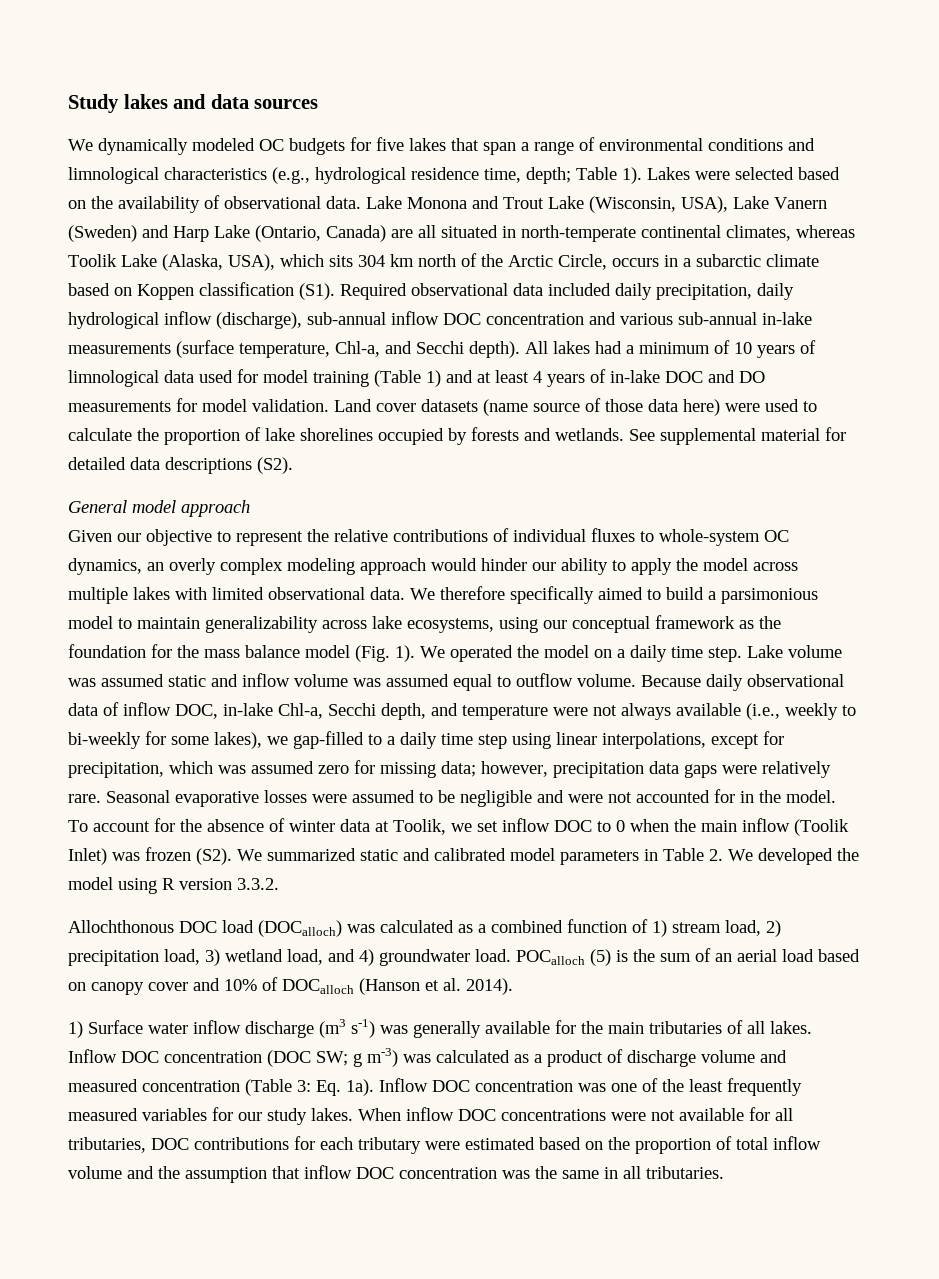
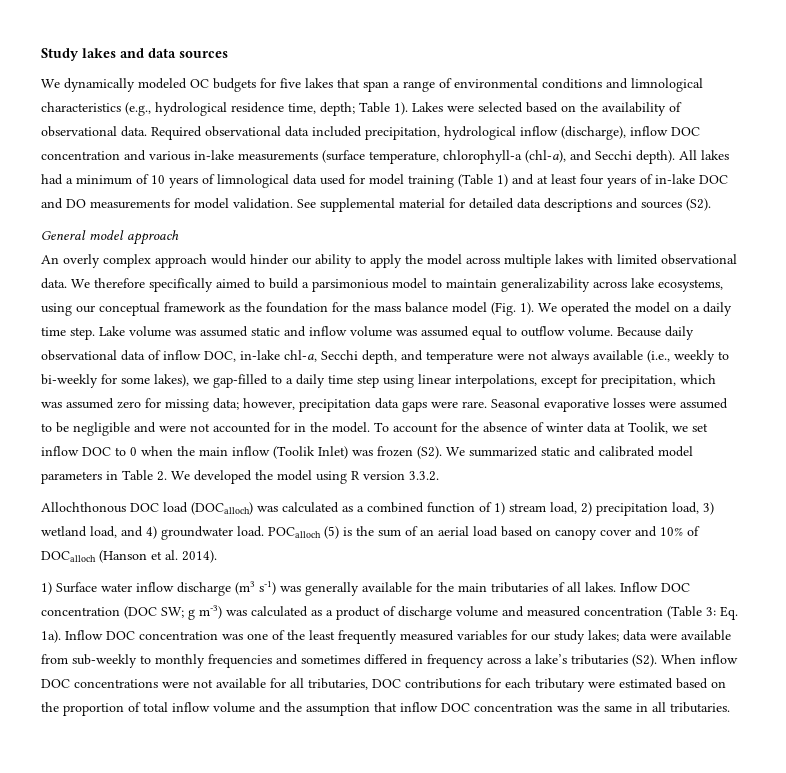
[366,196,827,213] [68,225,855,242] [68,253,819,271] [68,282,335,300] Lake Monona and Trout Lake (Wisconsin, USA), Lake Vanern (Sweden) and Harp Lake (Ontario, Canada) are all situated in north-temperate continental climates, whereas Toolik Lake (Alaska, USA), which sits 304 km north of the Arctic Circle, occurs in a subarctic climate based on Koppen classification (S1). -> (147, 131) none
[615,283,794,300] daily precipitation, daily -> [365,127,440,140] precipitation,
[307,312,386,325] sub-annual -> (626, 133) none
[678,312,757,325] sub-annual -> (190, 156) none
[335,341,380,357] Chl-a, -> [443,150,566,164] chlorophyll-a (chl-a),
[533,371,542,383] 4 -> [580,174,603,185] four
[334,398,817,416] [68,427,624,445] Land cover datasets (name source of those data here) were used to calculate the proportion of lake shorelines occupied by forests and wetlands. -> (293, 203) none
(252, 465) none -> [616,198,682,209] and sources
[68,528,789,546] [68,558,164,575] Given our objective to represent the relative contributions of individual fluxes to whole-system OC dynamics, an -> [41,255,59,264] An
[287,558,355,575] modeling -> (151, 261) none
[278,703,323,719] Chl-a, -> [284,350,317,362] chl-a,
[762,761,831,778] relatively -> (458, 404) none
[311,1108,353,1121] lakes. -> [588,630,731,642] [41,654,657,668] lakes; data were available from sub-weekly to monthly frequencies and sometimes differed in frequency across a lake’s tributaries (S2).

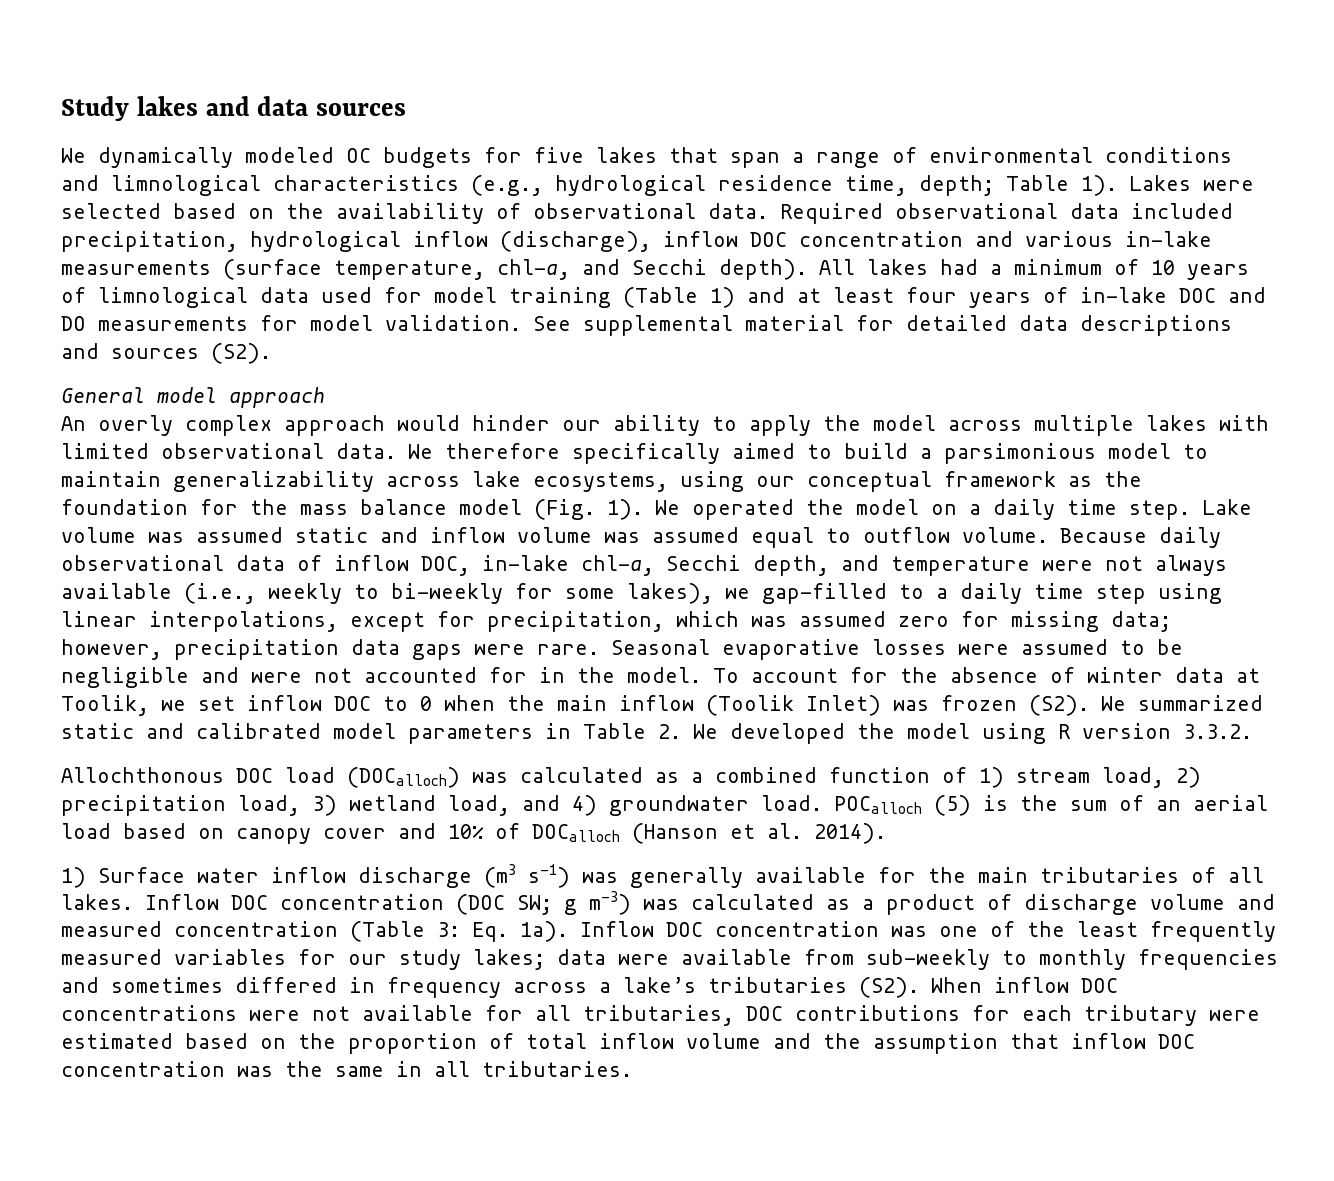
[443,150,566,164] chlorophyll-a (chl-a), -> [497,259,570,280] chl-a,

